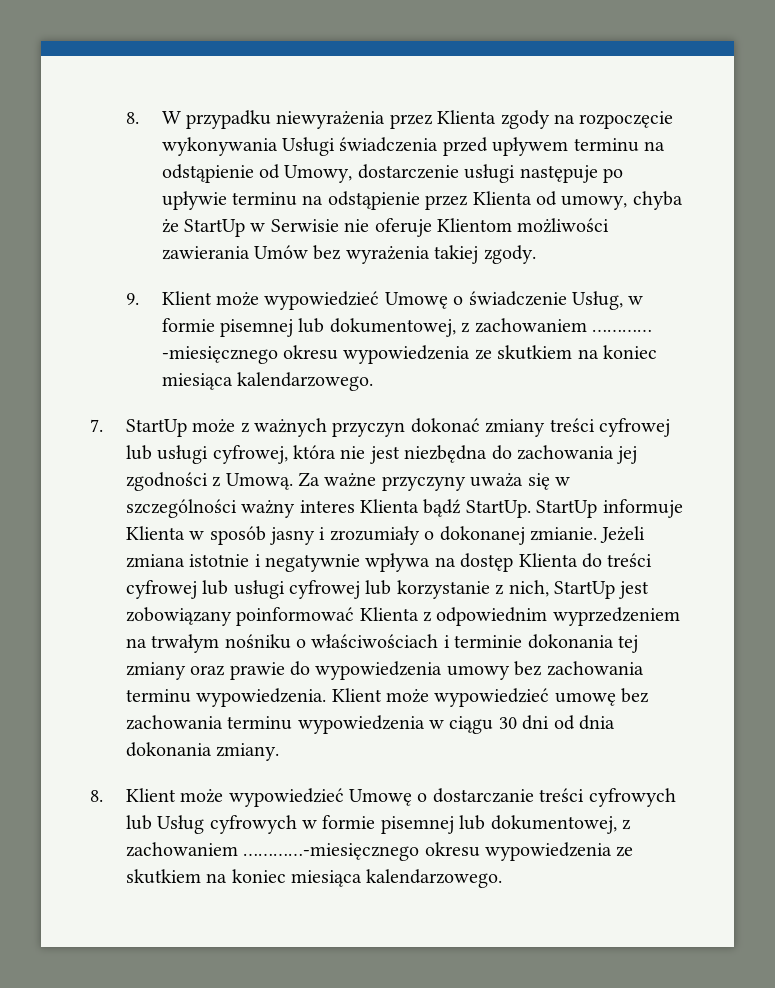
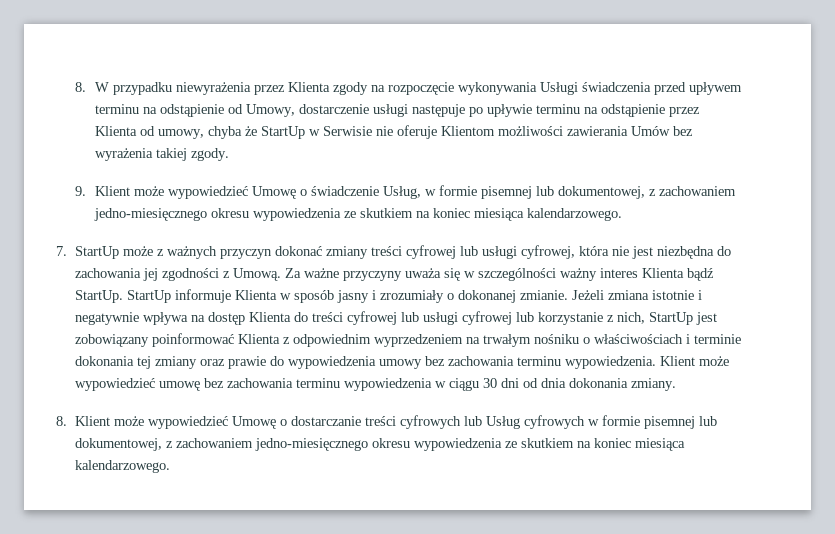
[591,329,652,332] [161,346,278,364] ………… -miesięcznego -> [93,208,207,221] jedno-miesięcznego
[243,843,420,861] …………-miesięcznego -> [255,438,369,451] jedno-miesięcznego

